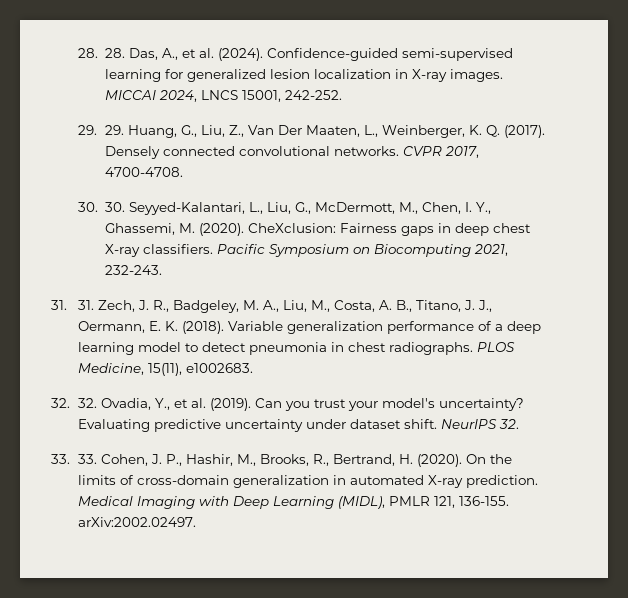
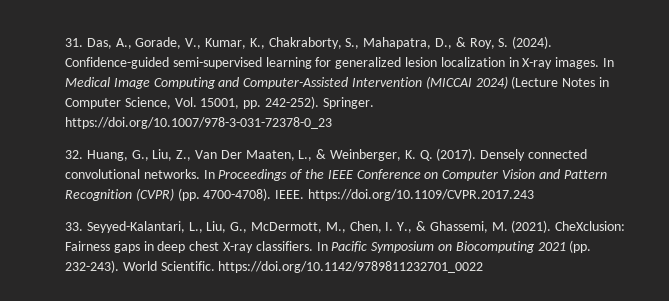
[77,48,214,60] 28. 28. Das, A., et al. -> [65,37,509,49] 31. Das, A., Gorade, V., Kumar, K., Chakraborty, S., Mahapatra, D., & Roy, S.
[104,90,342,102] [77,125,124,135] MICCAI 2024, LNCS 15001, 242-252. // 29. 29. -> [602,58,614,67] [65,76,609,89] [65,96,374,109] [65,117,333,129] [65,150,84,159] In Medical Image Computing and Computer-Assisted Intervention (MICCAI 2024) (Lecture Notes in Computer Science, Vol. 15001, pp. 242-252). Springer. https://doi.org/10.1007/978-3-031-72378-0_23 // 32.
(378, 131) none -> [316,149,327,159] &
[402,146,479,158] [104,167,183,177] [77,202,125,212] CVPR 2017, 4700-4708. // 30. 30. -> [203,169,607,181] [65,188,535,201] [65,222,84,231] In Proceedings of the IEEE Conference on Computer Vision and Pattern Recognition (CVPR) (pp. 4700-4708). IEEE. https://doi.org/10.1109/CVPR.2017.243 // 33.
(491, 208) none -> [415,221,426,231] &
[198,223,244,236] (2020). -> [511,220,552,233] (2021).
(213, 249) none -> [316,242,328,251] In
[473,244,508,256] [104,265,162,275] [51,300,492,313] [77,321,541,334] [77,342,515,355] [77,363,253,376] [51,398,524,411] [77,419,519,432] [51,454,512,467] [77,475,538,488] [77,496,509,509] [77,517,196,527] 2021, 232-243. // 31. 31. Zech, J. R., Badgeley, M. A., Liu, M., Costa, A. B., Titano, J. J., Oermann, E. K. (2018). Variable generalization performance of a deep learning model to detect pneumonia in chest radiographs. PLOS Medicine, 15(11), e1002683. // 32. 32. Ovadia, Y., et al. (2019). Can you trust your model's uncertainty? Evaluating predictive uncertainty under dataset shift. NeurIPS 32. // 33. 33. Cohen, J. P., Hashir, M., Brooks, R., Bertrand, H. (2020). On the limits of cross-domain generalization in automated X-ray prediction. Medical Imaging with Deep Learning (MIDL), PMLR 121, 136-155. arXiv:2002.02497. -> [537,240,592,253] [65,260,484,273] 2021 (pp. 232-243). World Scientific. https://doi.org/10.1142/9789811232701_0022

